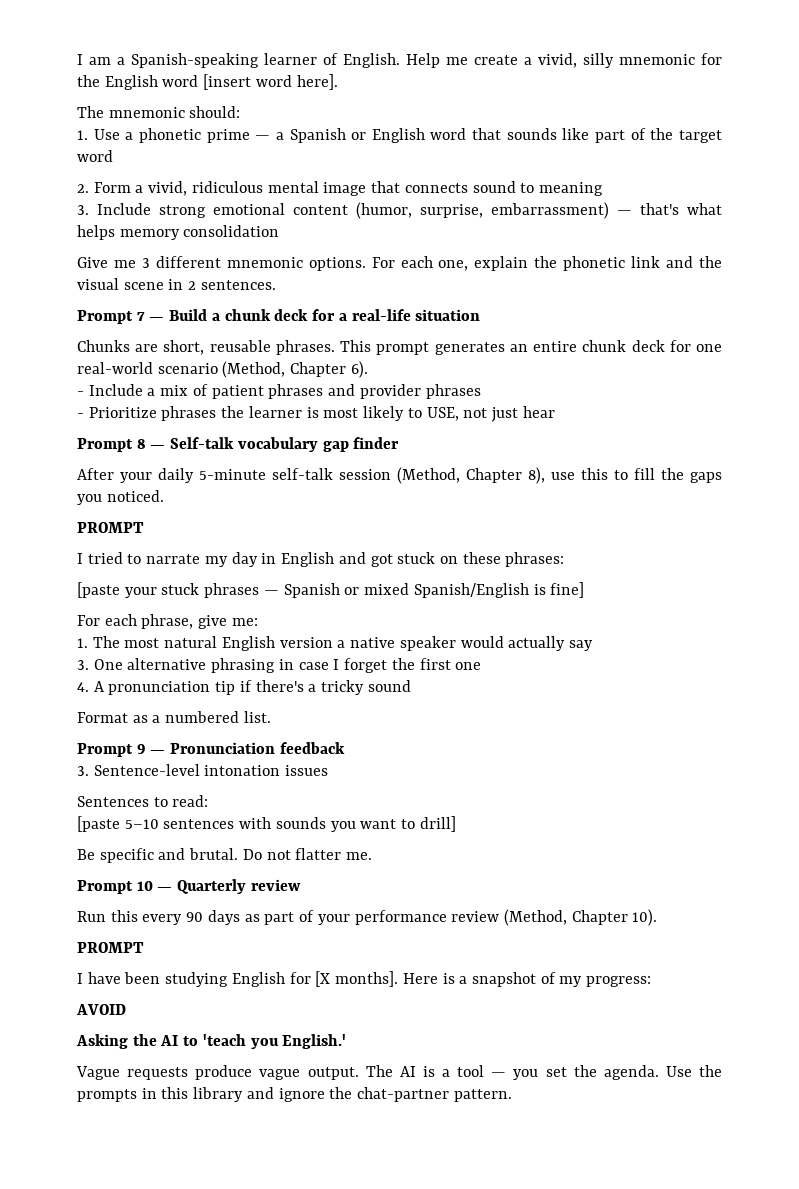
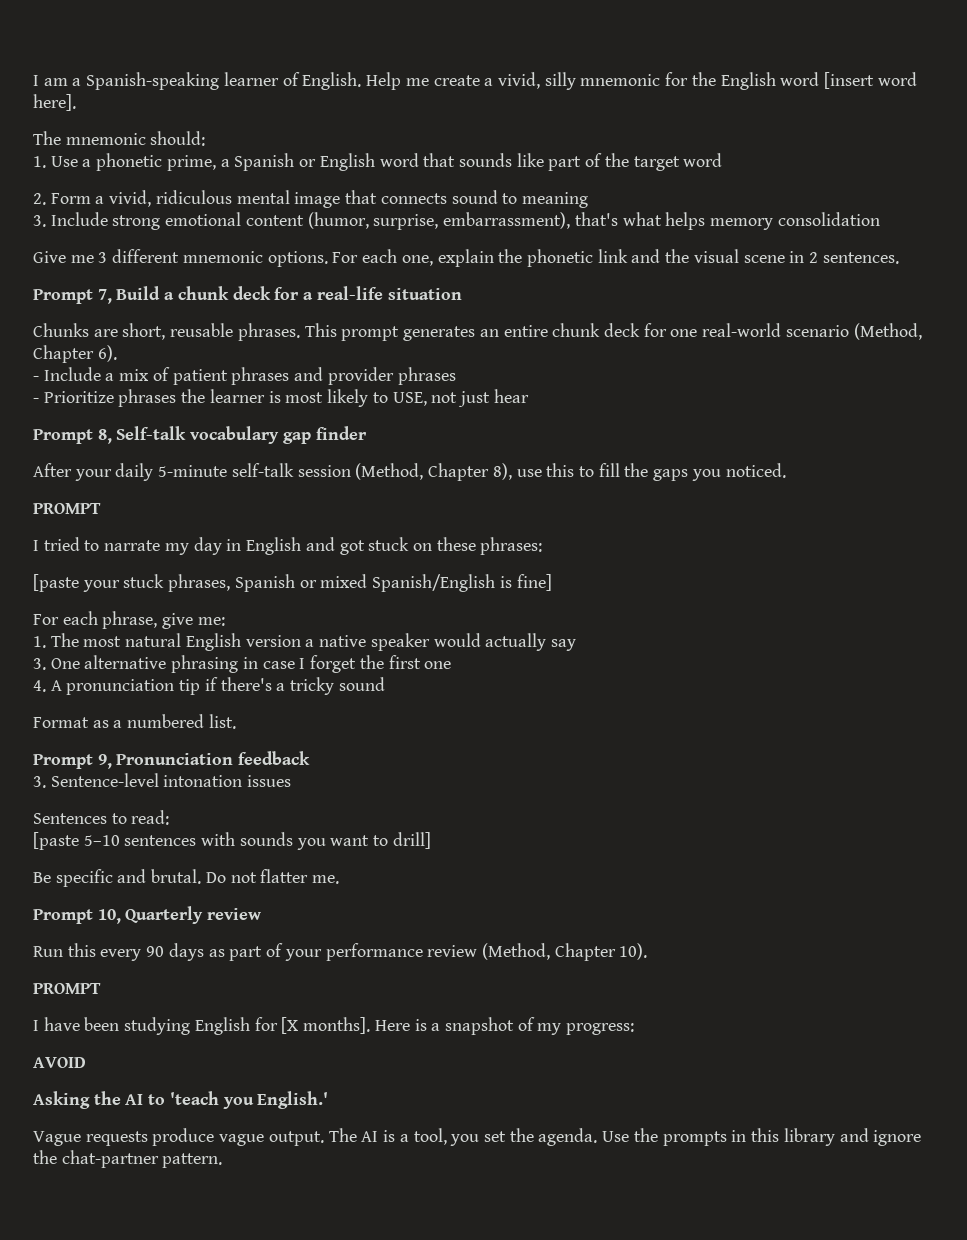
[206,129,271,143] prime — -> [166,155,216,171] prime,
[491,202,632,219] embarrassment) — -> [443,212,571,229] embarrassment),
[136,312,165,321] 7 — -> [97,289,112,304] 7,
[136,439,166,449] 8 — -> [97,429,112,444] 8,
[204,583,279,598] phrases — -> [168,574,231,592] phrases,
[136,744,166,754] 9 — -> [97,754,112,769] 9,
[136,881,173,891] 10 — -> [97,909,121,924] 10,
[457,1065,507,1077] tool — -> [413,1128,447,1145] tool,

